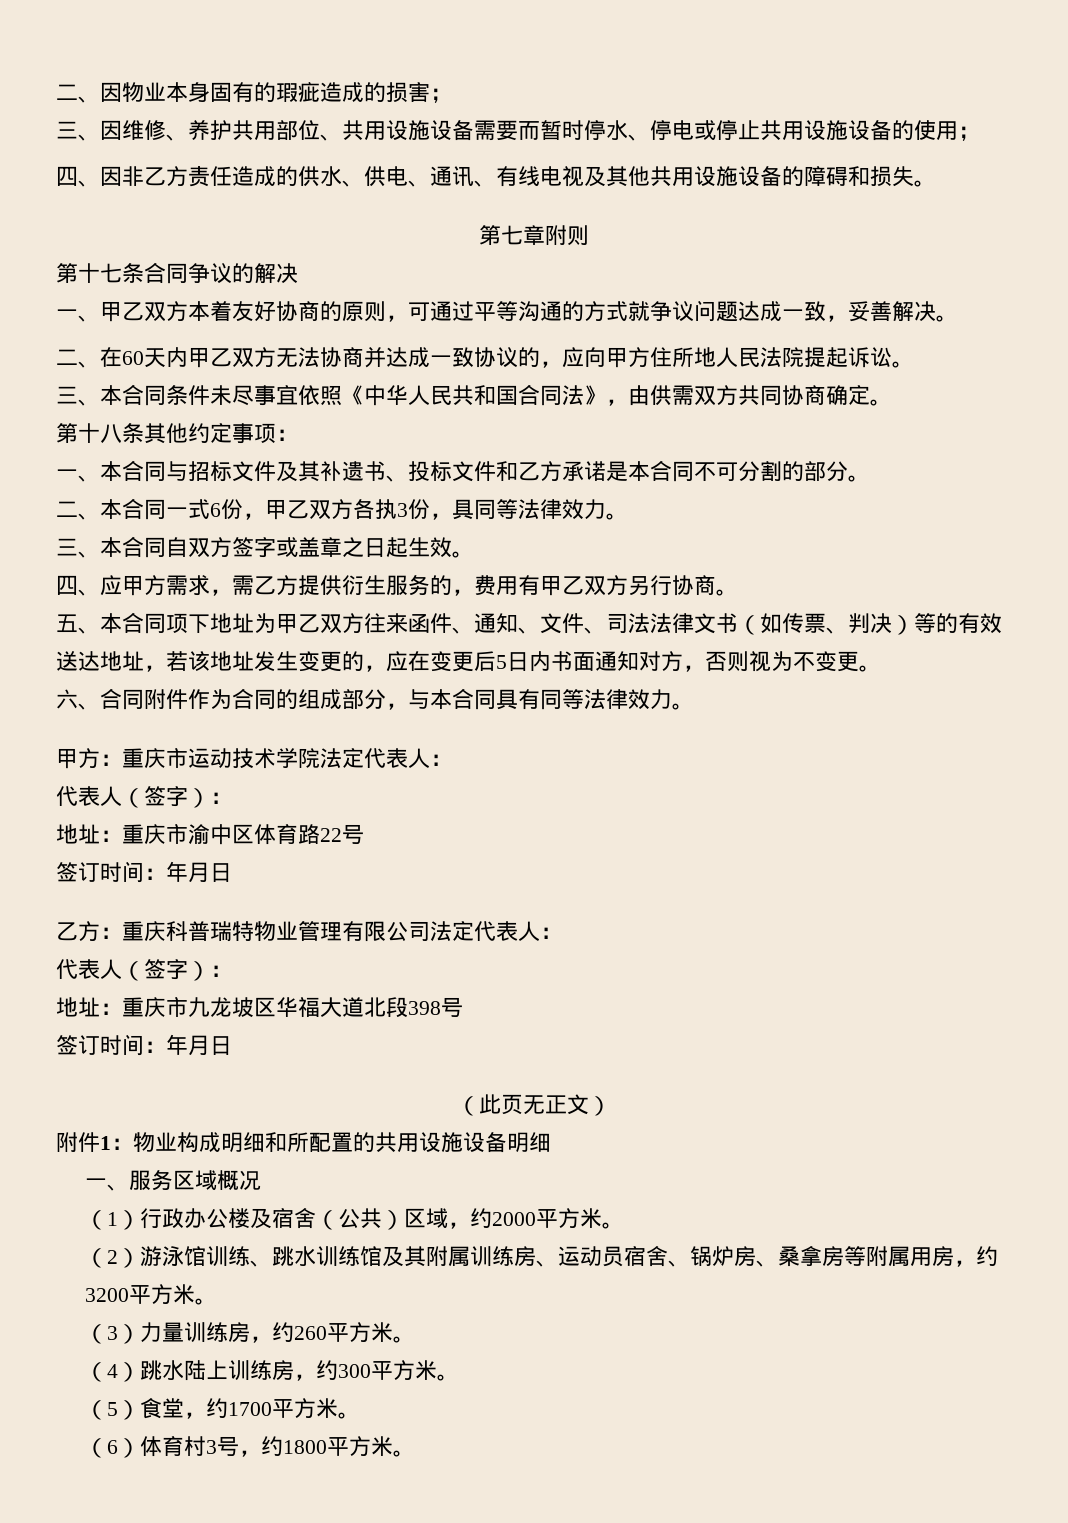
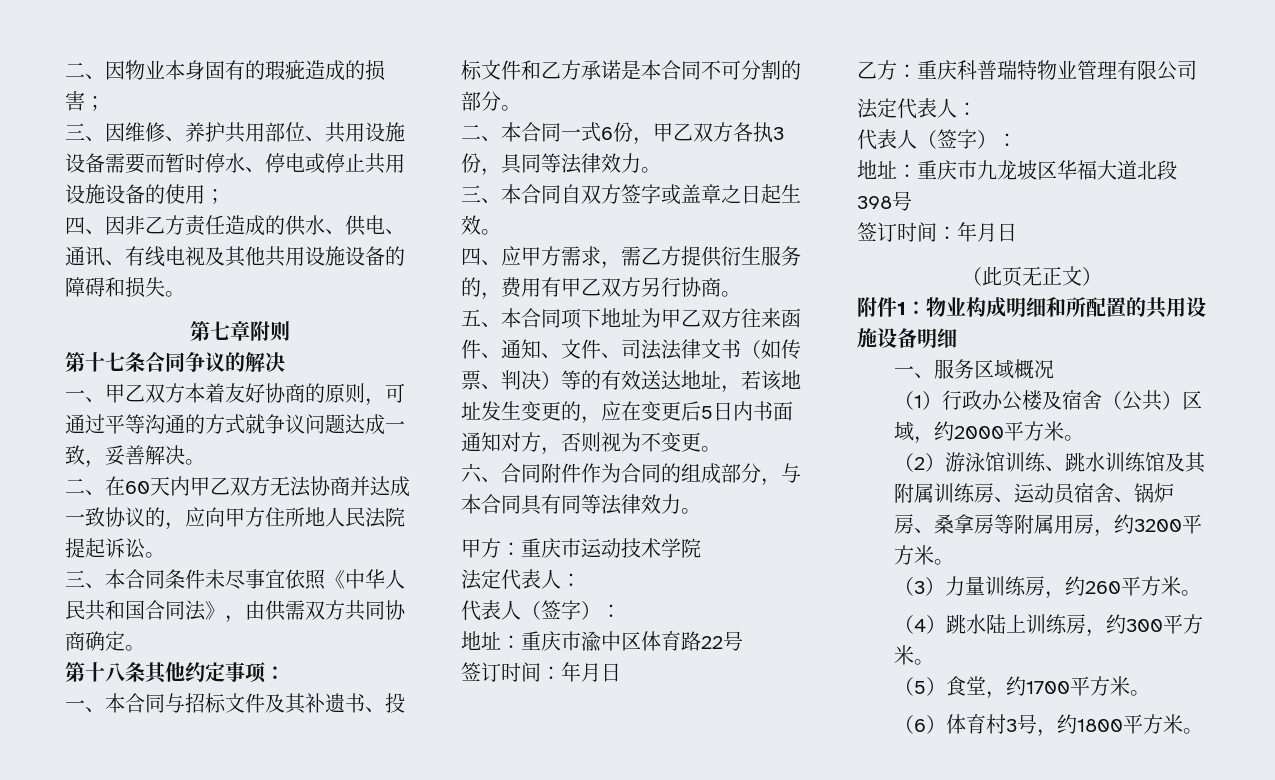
(320, 758) none -> (701, 548) //
(430, 931) none -> (1197, 70) //

